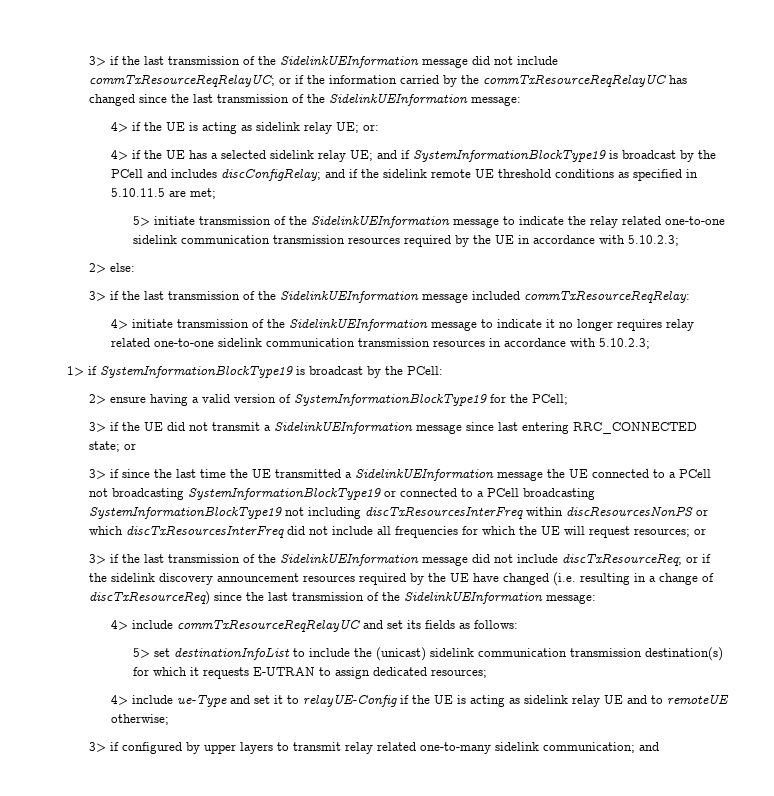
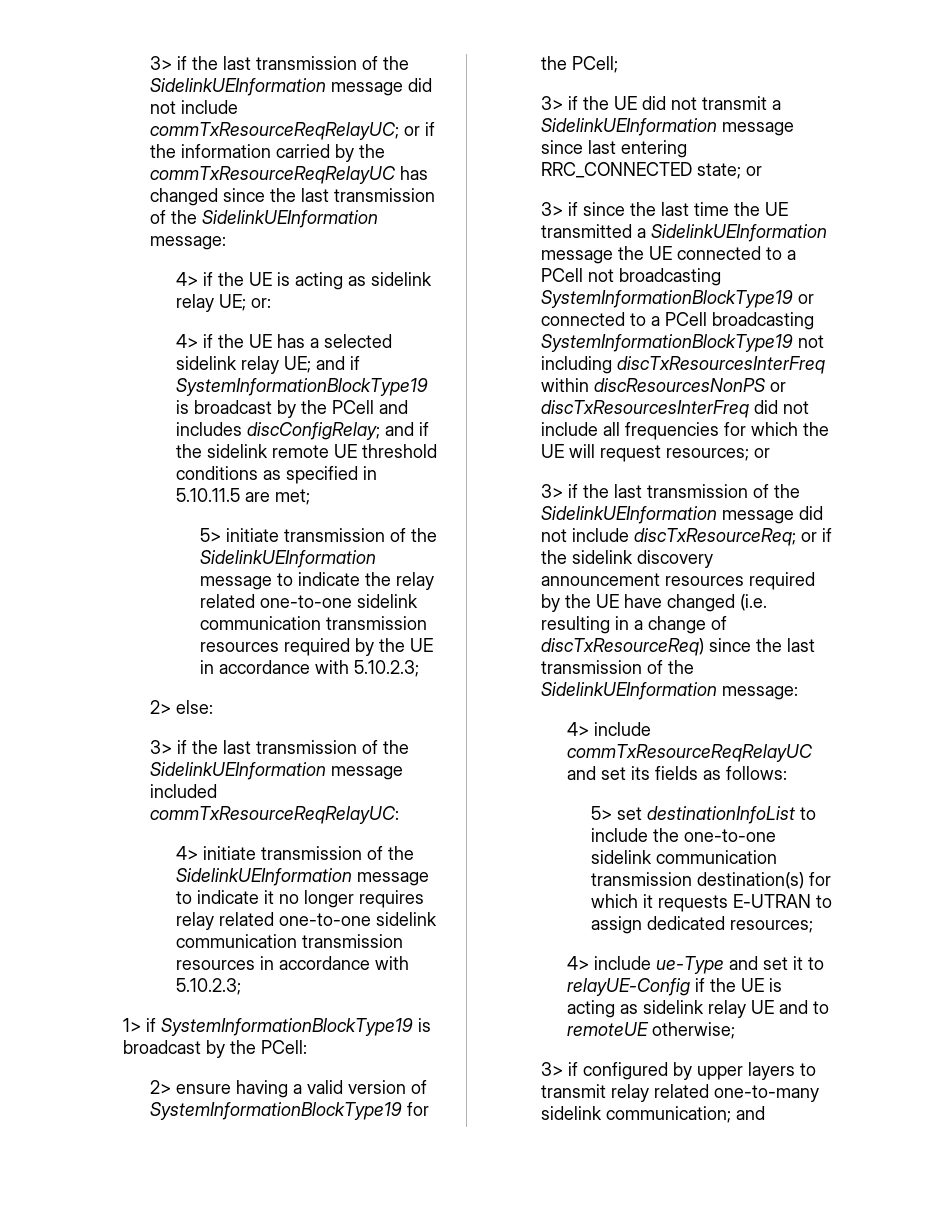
[523,290,690,303] commTxResourceReqRelay: -> [149,806,399,824] commTxResourceReqRelayUC:
[88,526,123,535] which -> (786, 387) none
[375,647,426,661] (unicast) -> [684,829,777,842] one-to-one

